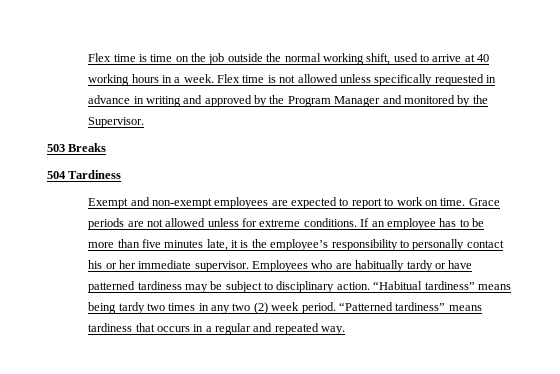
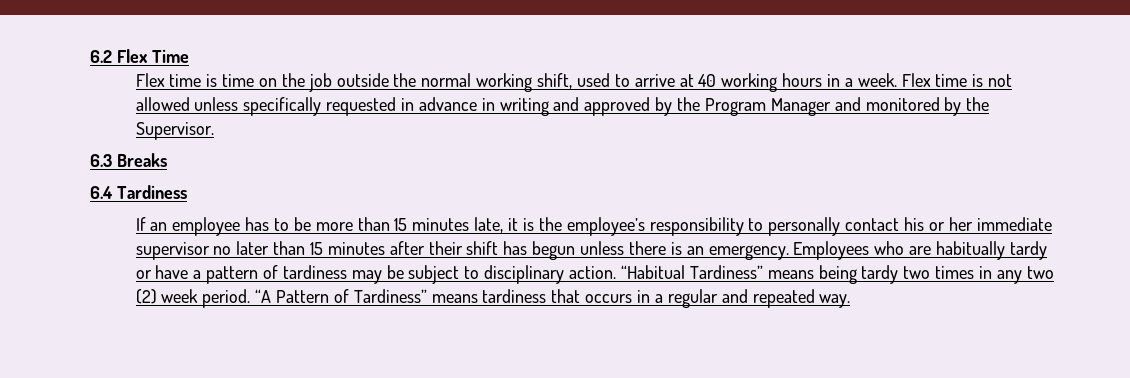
(88, 57) none -> [90,49,189,63] 6.2 Flex Time //
[47,144,65,152] 503 -> [90,154,112,167] 6.3
[47,171,66,179] 504 -> [90,186,113,199] 6.4
[88,197,500,209] [88,218,357,230] Exempt and non-exempt employees are expected to report to work on time. Grace periods are not allowed unless for extreme conditions. -> (187, 192) none
[141,239,161,248] five -> [394,218,408,231] 15
[194,261,249,272] supervisor. -> [135,241,789,260] supervisor no later than 15 minutes after their shift has begun unless there is an emergency.
[88,281,136,293] patterned -> [193,265,279,284] a pattern of
[424,281,475,290] tardiness” -> [689,265,763,279] Tardiness”
[338,302,446,311] “Patterned tardiness” -> [255,289,427,303] “A Pattern of Tardiness”

